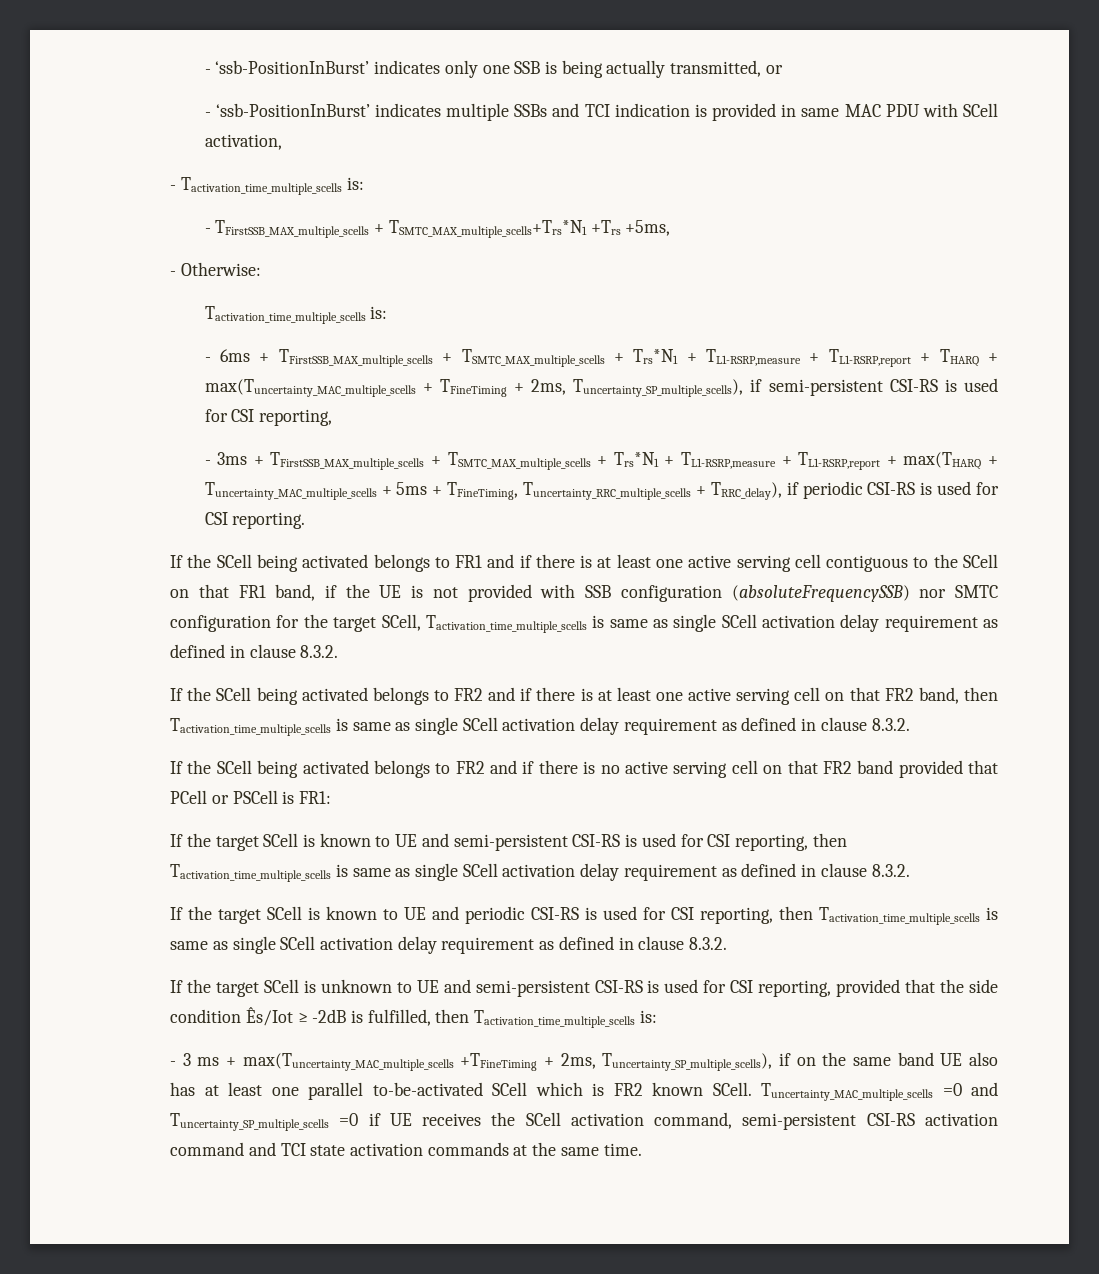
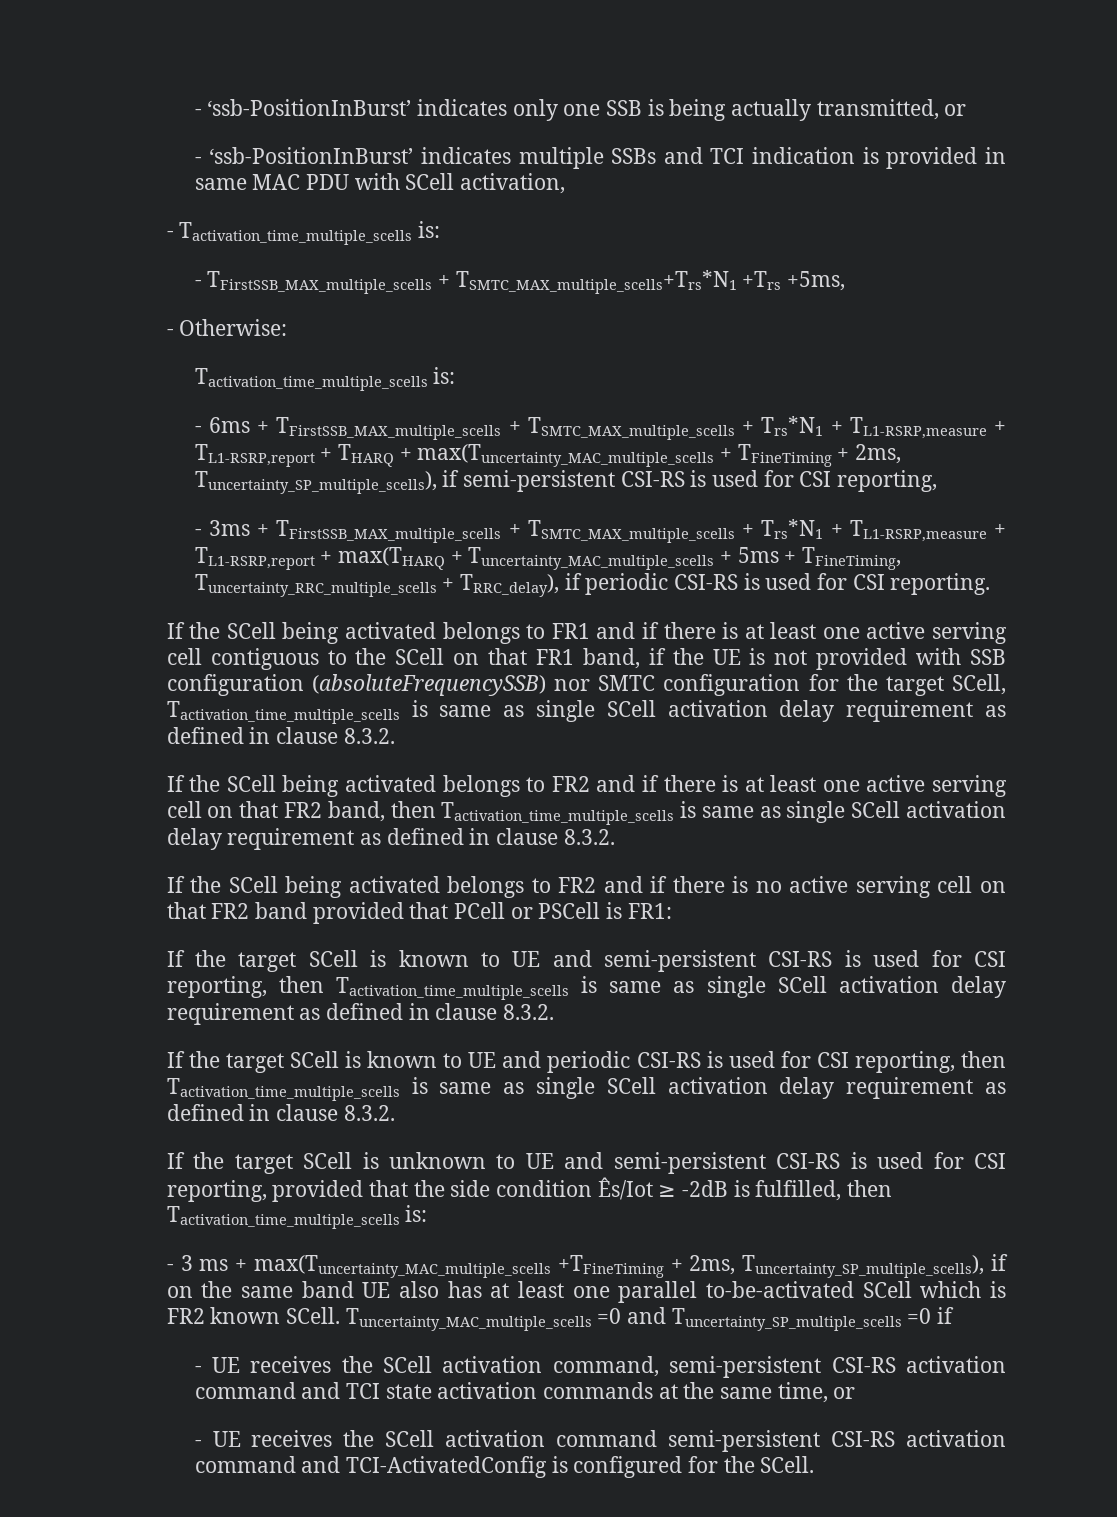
(381, 1119) none -> [194,1366,202,1373] // -
[603,1143,642,1156] time. -> [777,1382,856,1403] [194,1430,1007,1452] [194,1456,815,1478] time, or // - UE receives the SCell activation command semi-persistent CSI-RS activation command and TCI-ActivatedConfig is configured for the SCell.

